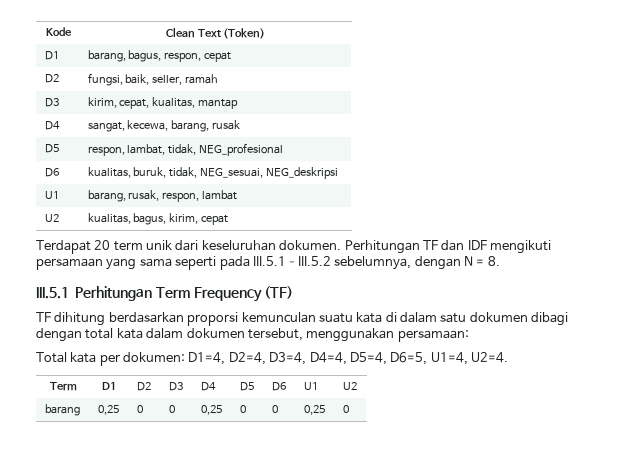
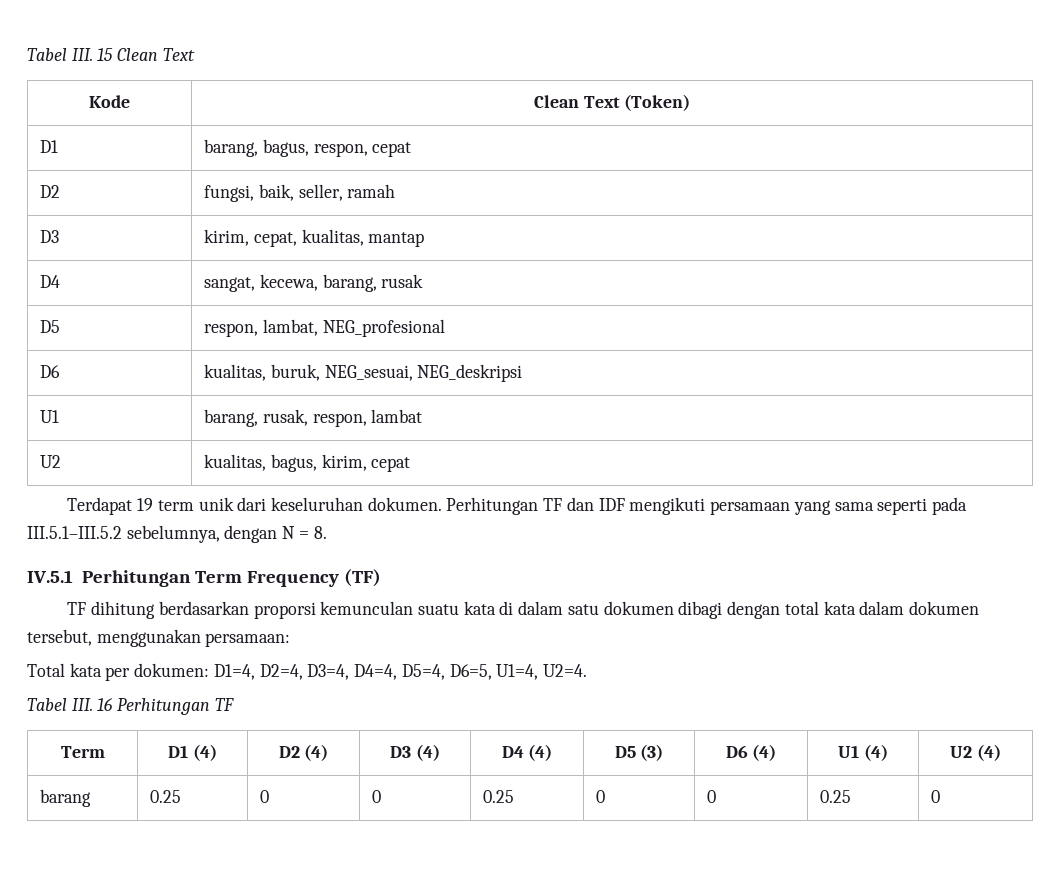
(45, 31) none -> [27,48,195,61] Tabel III. 15 Clean Text //
[168,144,197,155] tidak, -> (318, 327) none
[169,167,198,178] tidak, -> (320, 372) none
[94,240,111,250] 20 -> [137,498,154,511] 19
[36,287,69,299] III.5.1 -> [27,570,73,583] IV.5.1
(509, 357) none -> [27,698,234,715] // Tabel III. 16 Perhitungan TF
[136,382,151,391] [168,382,183,391] [200,382,216,391] [239,382,254,391] [271,382,286,391] [303,382,318,390] [342,382,357,390] | D2 | D3 | D4 | D5 | D6 | U1 | U2 -> [192,744,217,761] [278,744,329,761] [390,744,440,761] [501,744,553,761] [614,744,664,761] [725,744,777,761] [838,744,888,761] [950,744,1001,761] (4) | D2 (4) | D3 (4) | D4 (4) | D5 (3) | D6 (4) | U1 (4) | U2 (4)
[97,405,119,415] [136,405,143,413] [168,405,175,413] [200,405,222,415] [239,405,246,413] [271,405,278,413] [303,405,325,415] 0,25 | 0 | 0 | 0,25 | 0 | 0 | 0,25 -> [150,790,182,803] [260,790,270,803] [372,790,382,803] [483,790,515,803] [596,790,606,803] [707,790,717,803] [820,790,852,803] 0.25 | 0 | 0 | 0.25 | 0 | 0 | 0.25

